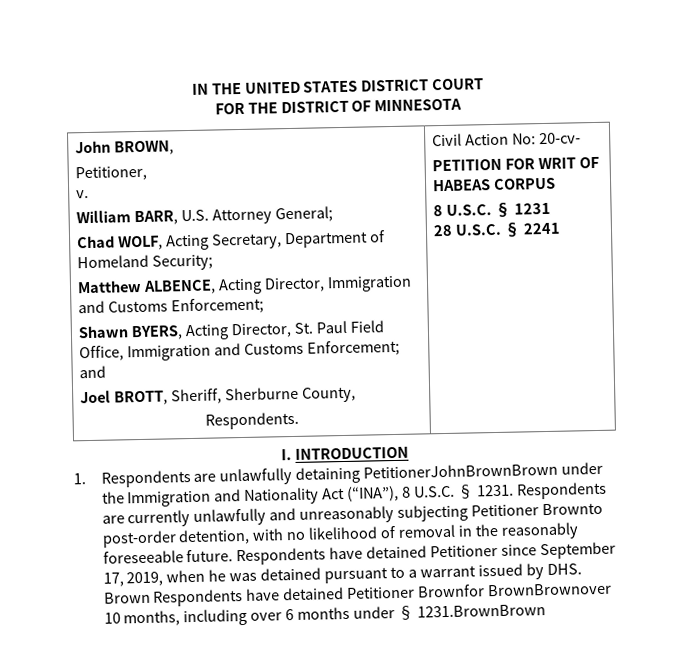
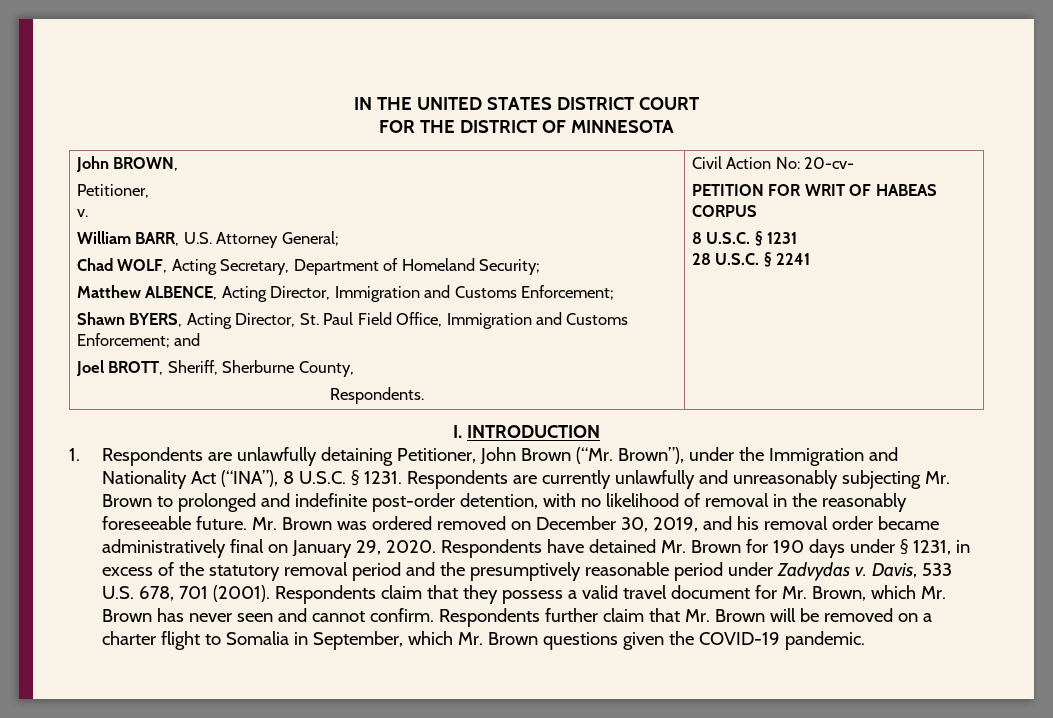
[363,462,559,479] PetitionerJohnBrownBrown -> [397,447,685,465] Petitioner, John Brown (“Mr. Brown”),
[471,502,603,517] Petitioner Brownto -> [925,471,951,484] [102,493,368,512] Mr. Brown to prolonged and indefinite
[236,541,616,566] [102,563,582,587] [103,582,613,607] [103,604,546,627] Respondents have detained Petitioner since September 17, 2019, when he was detained pursuant to a warrant issued by DHS. Brown Respondents have detained Petitioner Brownfor BrownBrownover 10 months, including over 6 months under § 1231.BrownBrown -> [252,516,940,532] [102,539,971,558] [102,562,953,581] [102,585,947,604] [102,608,933,627] [102,631,866,650] Mr. Brown was ordered removed on December 30, 2019, and his removal order became administratively final on January 29, 2020. Respondents have detained Mr. Brown for 190 days under § 1231, in excess of the statutory removal period and the presumptively reasonable period under Zadvydas v. Davis, 533 U.S. 678, 701 (2001). Respondents claim that they possess a valid travel document for Mr. Brown, which Mr. Brown has never seen and cannot confirm. Respondents further claim that Mr. Brown will be removed on a charter flight to Somalia in September, which Mr. Brown questions given the COVID-19 pandemic.

